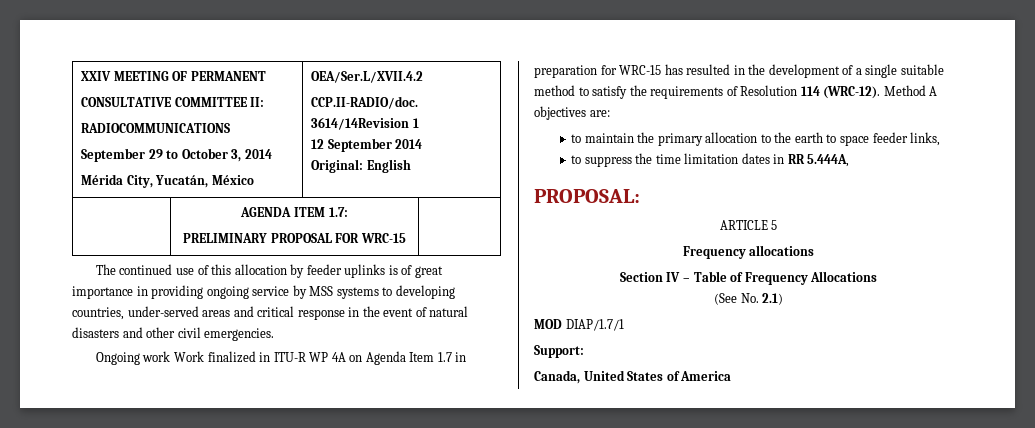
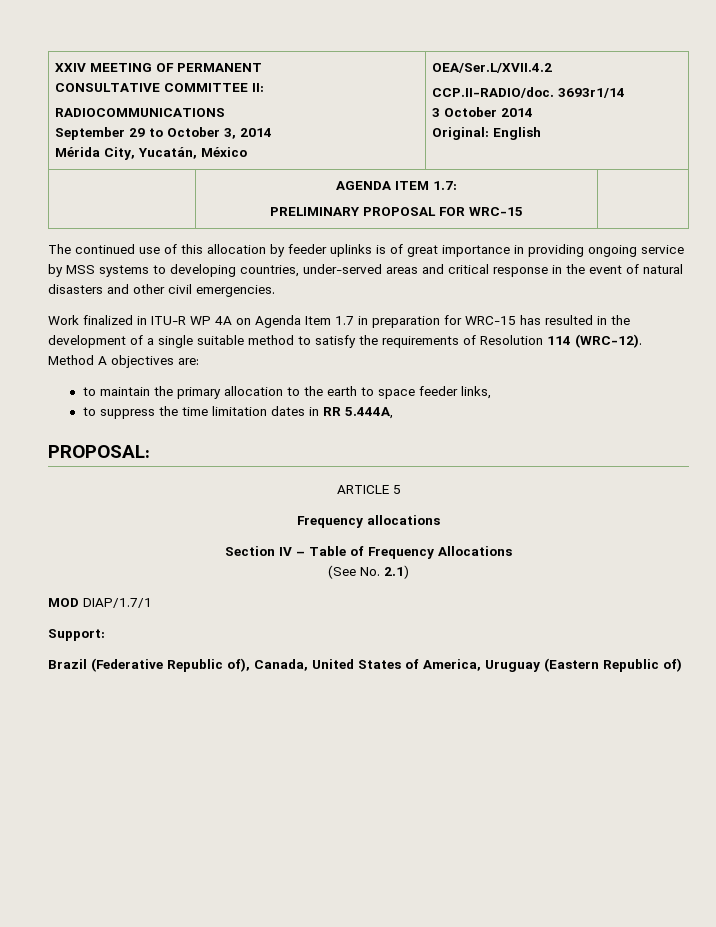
[311,117,419,130] [311,138,392,152] 3614/14Revision 1 // 12 September -> [558,88,626,98] [432,107,498,117] 3693r1/14 // 3 October
[95,351,171,365] Ongoing work -> (275, 291) none
[534,370,732,384] Canada, United States of America -> [48,658,682,672] Brazil (Federative Republic of), Canada, United States of America, Uruguay (Eastern Republic of)

